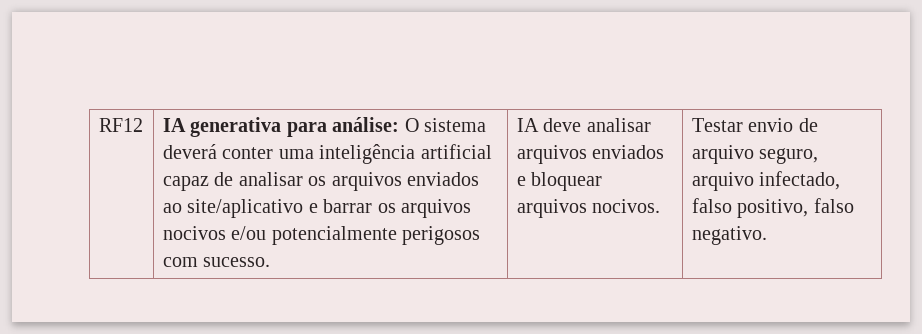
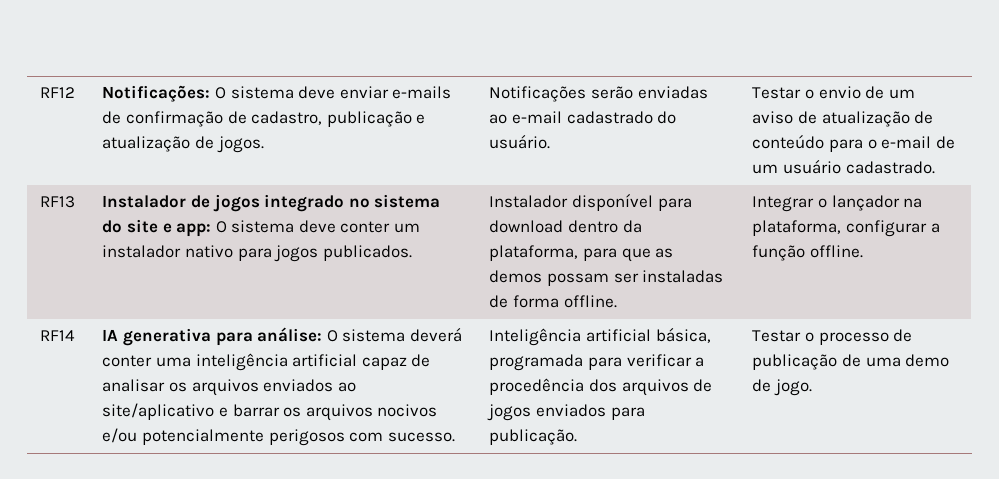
(143, 125) none -> [102,85,452,102] [102,111,426,127] [102,136,264,153] [489,86,708,102] [489,111,677,124] [489,134,551,149] [752,86,915,99] [752,111,934,127] [752,134,955,152] [752,159,935,174] [40,196,76,208] [102,194,441,212] [102,219,421,237] [102,245,412,262] [489,193,692,211] [489,220,642,233] [489,245,674,262] [489,270,724,286] [489,295,617,308] [752,195,923,212] [752,220,940,237] [752,245,863,261] [40,330,76,341] | Notificações: O sistema deve enviar e-mails de confirmação de cadastro, publicação e atualização de jogos. | Notificações serão enviadas ao e-mail cadastrado do usuário. | Testar o envio de um aviso de atualização de conteúdo para o e-mail de um usuário cadastrado. // RF13 | Instalador de jogos integrado no sistema do site e app: O sistema deve conter um instalador nativo para jogos publicados. | Instalador disponível para download dentro da plataforma, para que as demos possam ser instaladas de forma offline. | Integrar o lançador na plataforma, configurar a função offline. // RF14
[516,118,651,132] [516,145,665,164] [516,172,603,191] [516,199,661,218] [691,118,818,132] [691,145,819,164] [691,171,841,191] [691,198,854,218] [691,226,767,245] IA deve analisar arquivos enviados e bloquear arquivos nocivos. | Testar envio de arquivo seguro, arquivo infectado, falso positivo, falso negativo. -> [489,327,711,346] [489,354,705,371] [489,378,713,396] [487,404,645,421] [489,429,578,445] [752,329,913,345] [752,354,950,370] [752,379,812,396] Inteligência artificial básica, programada para verificar a procedência dos arquivos de jogos enviados para publicação. | Testar o processo de publicação de uma demo de jogo.

